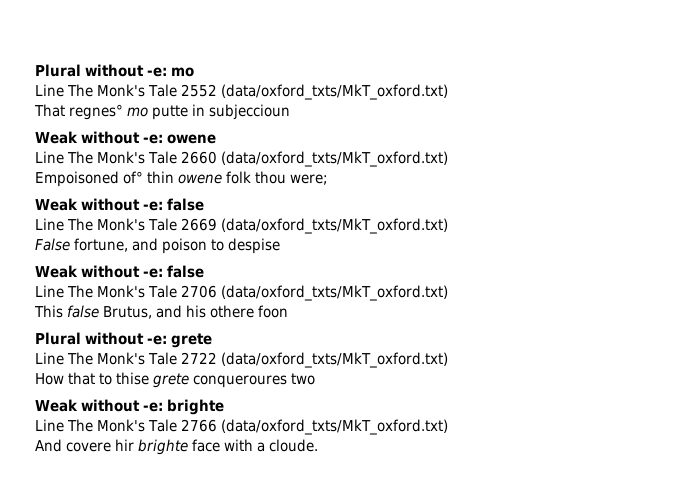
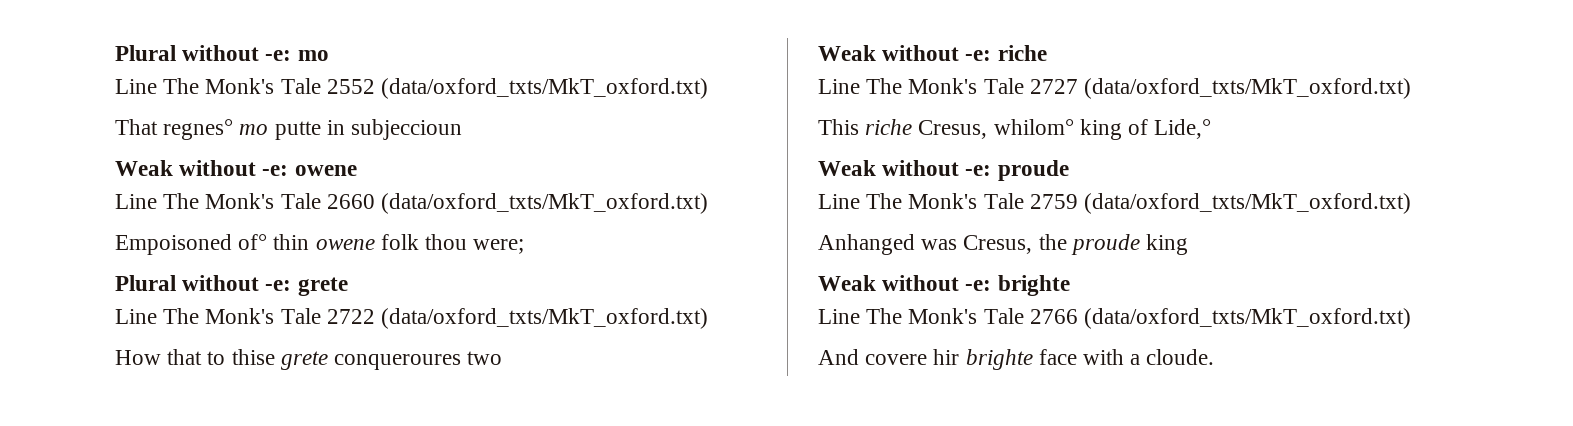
[35,198,204,211] [35,218,448,234] [35,238,280,254] [35,265,204,278] [35,285,448,301] [34,305,288,319] // Weak without -e: false // Line The Monk's Tale 2669 (data/oxford_txts/MkT_oxford.txt) // False fortune, and poison to despise // Weak without -e: false // Line The Monk's Tale 2706 (data/oxford_txts/MkT_oxford.txt) // This false Brutus, and his othere foon -> (525, 246) none
(315, 379) none -> [818,45,1047,61] [818,78,1412,99] [818,119,1212,140] [818,160,1069,181] [818,193,1412,214] [818,234,1189,255] // Weak without -e: riche // Line The Monk's Tale 2727 (data/oxford_txts/MkT_oxford.txt) // This riche Cresus, whilom° king of Lide,° // Weak without -e: proude // Line The Monk's Tale 2759 (data/oxford_txts/MkT_oxford.txt) // Anhanged was Cresus, the proude king

